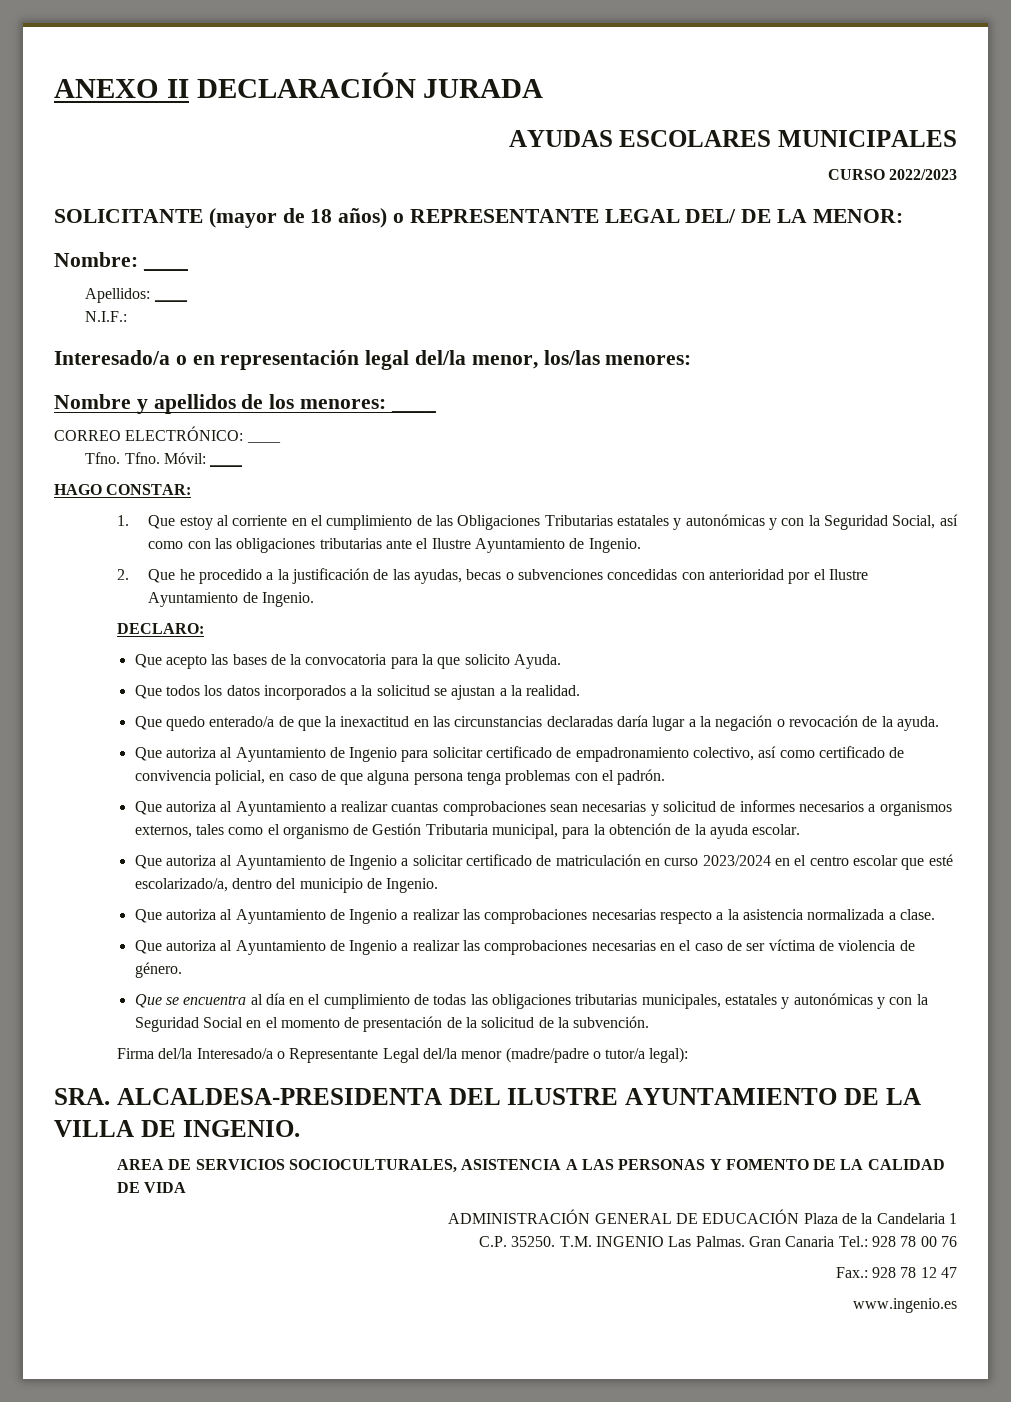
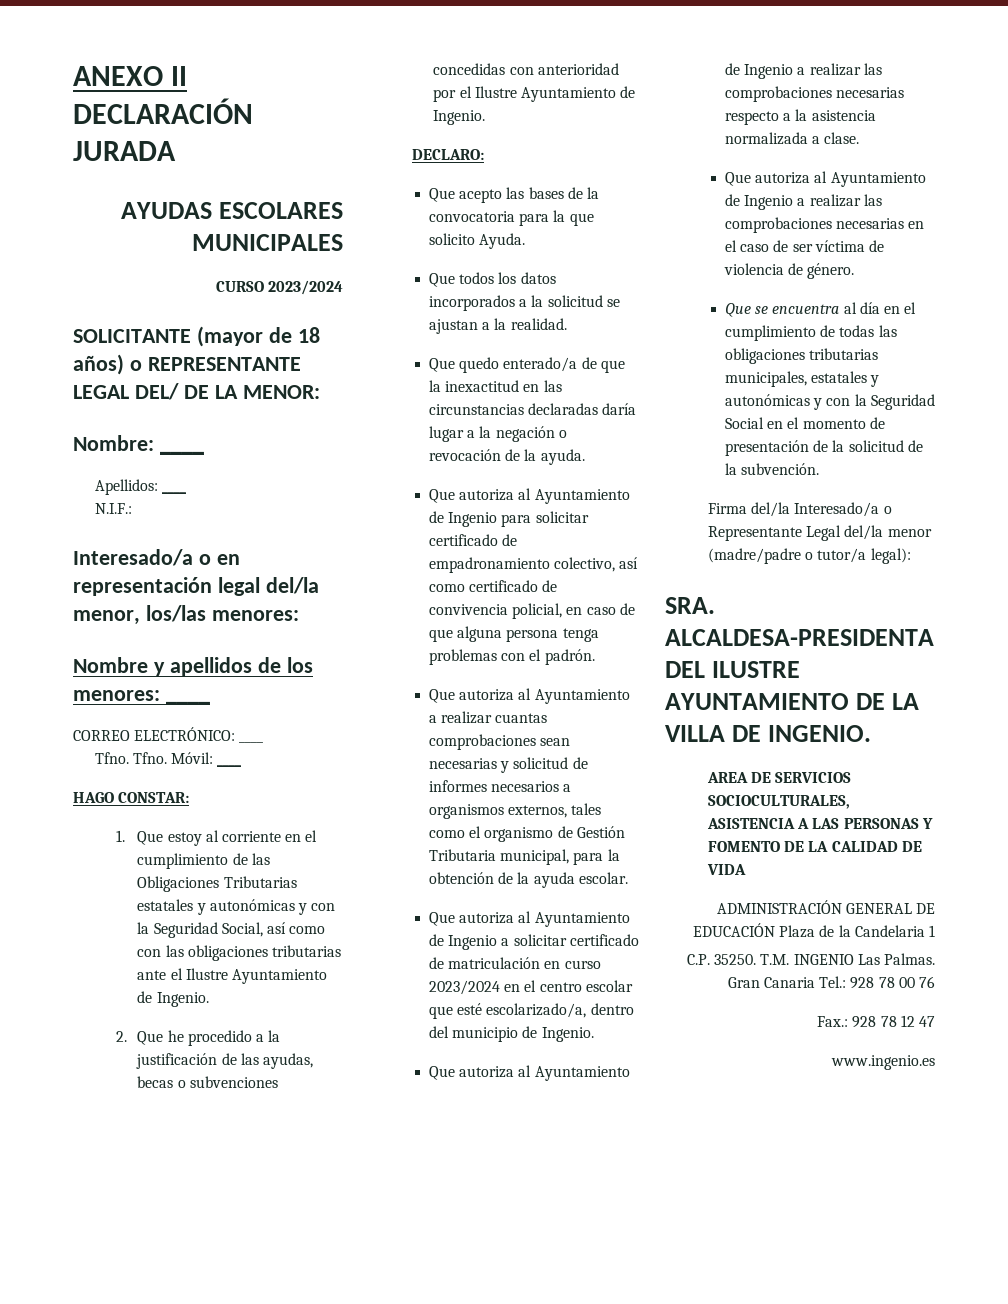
[889,169,958,180] 2022/2023 -> [268,280,343,295] 2023/2024

